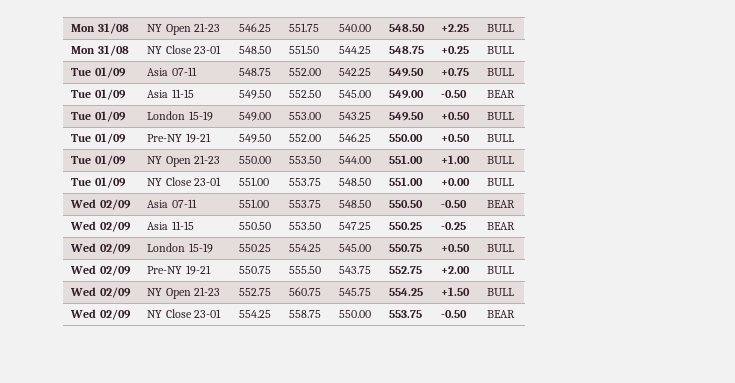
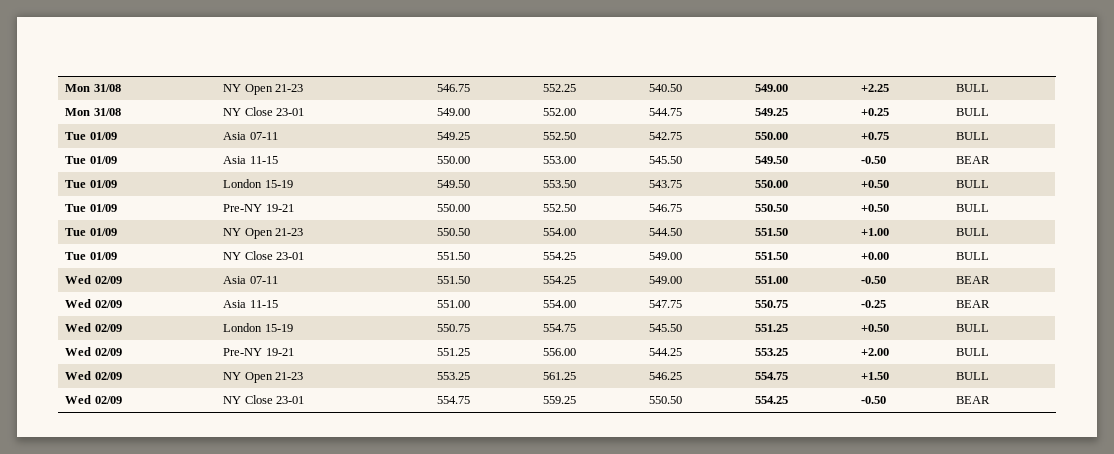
[239,23,272,32] [289,23,320,32] [339,24,372,32] [389,24,426,32] 546.25 | 551.75 | 540.00 | 548.50 -> [437,84,471,92] [543,84,577,92] [649,84,683,92] [755,84,789,92] 546.75 | 552.25 | 540.50 | 549.00
[239,46,272,54] [289,45,320,54] [339,46,372,54] [389,46,425,54] 548.50 | 551.50 | 544.25 | 548.75 -> [437,108,471,116] [543,108,577,116] [649,108,683,116] [755,108,789,116] 549.00 | 552.00 | 544.75 | 549.25
[239,68,272,76] [289,68,322,76] [339,68,372,76] [389,68,425,77] 548.75 | 552.00 | 542.25 | 549.50 -> [437,132,471,140] [543,132,577,140] [649,132,683,140] [755,132,789,140] 549.25 | 552.50 | 542.75 | 550.00
[239,90,272,99] [289,90,322,98] [339,90,372,98] [389,90,425,99] 549.50 | 552.50 | 545.00 | 549.00 -> [437,156,471,164] [543,156,577,164] [649,156,683,164] [755,156,789,164] 550.00 | 553.00 | 545.50 | 549.50
[239,112,272,121] [289,112,322,120] [339,112,372,120] [389,112,425,121] 549.00 | 553.00 | 543.25 | 549.50 -> [437,180,471,188] [543,180,577,188] [649,180,683,188] [755,180,789,188] 549.50 | 553.50 | 543.75 | 550.00
[239,134,272,143] [289,134,322,142] [339,133,372,142] [389,134,424,142] 549.50 | 552.00 | 546.25 | 550.00 -> [437,204,471,212] [543,204,577,212] [649,204,683,212] [755,204,789,212] 550.00 | 552.50 | 546.75 | 550.50
[239,156,272,164] [289,156,322,164] [339,156,372,164] [389,155,424,164] 550.00 | 553.50 | 544.00 | 551.00 -> [437,228,471,236] [543,228,577,236] [649,228,683,236] [755,228,789,236] 550.50 | 554.00 | 544.50 | 551.50
[239,177,270,186] [289,178,322,186] [339,178,372,186] [389,177,424,186] 551.00 | 553.75 | 548.50 | 551.00 -> [437,252,471,260] [543,252,577,260] [649,252,683,260] [755,252,789,260] 551.50 | 554.25 | 549.00 | 551.50
[239,199,270,208] [289,200,322,208] [339,200,372,208] [389,200,424,208] 551.00 | 553.75 | 548.50 | 550.50 -> [437,276,471,284] [543,276,577,284] [649,276,683,284] [755,276,789,284] 551.50 | 554.25 | 549.00 | 551.00
[239,222,272,230] [289,222,322,230] [339,222,372,230] [389,222,423,230] 550.50 | 553.50 | 547.25 | 550.25 -> [437,300,471,308] [543,300,577,308] [649,300,683,308] [755,300,789,308] 551.00 | 554.00 | 547.75 | 550.75
[239,244,272,252] [289,244,322,252] [339,244,372,252] [389,244,423,252] 550.25 | 554.25 | 545.00 | 550.75 -> [437,324,471,332] [543,324,577,332] [649,324,683,332] [755,324,789,332] 550.75 | 554.75 | 545.50 | 551.25
[239,266,272,274] [289,266,322,274] [339,266,372,274] [389,266,423,274] 550.75 | 555.50 | 543.75 | 552.75 -> [437,348,471,356] [543,348,577,356] [649,348,683,356] [755,348,789,356] 551.25 | 556.00 | 544.25 | 553.25
[239,288,272,296] [289,287,322,296] [339,288,372,296] [389,288,424,296] 552.75 | 560.75 | 545.75 | 554.25 -> [437,372,471,380] [543,372,577,380] [649,372,683,380] [755,372,789,380] 553.25 | 561.25 | 546.25 | 554.75
[239,310,272,318] [289,310,322,318] [339,310,372,318] [389,310,423,318] 554.25 | 558.75 | 550.00 | 553.75 -> [437,396,471,404] [543,396,577,404] [649,396,683,404] [755,396,789,404] 554.75 | 559.25 | 550.50 | 554.25

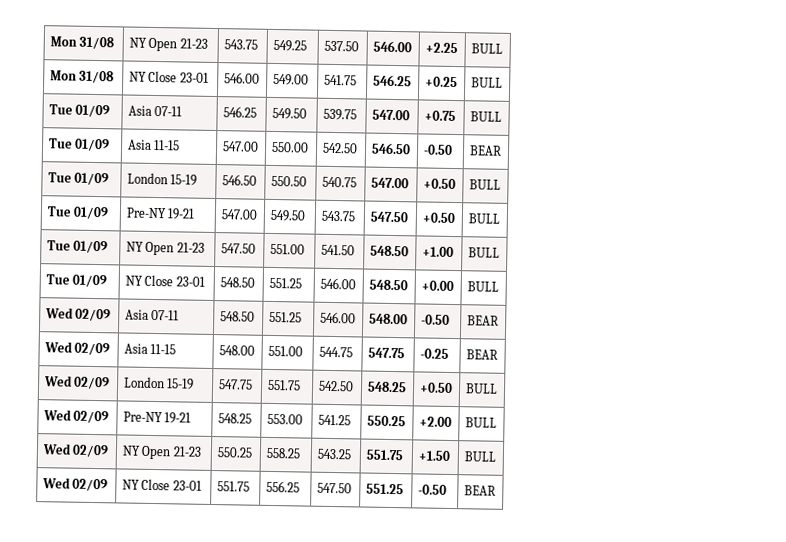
[437,84,471,92] [543,84,577,92] [649,84,683,92] [755,84,789,92] 546.75 | 552.25 | 540.50 | 549.00 -> [223,39,258,50] [272,39,307,52] [323,40,359,52] [372,40,412,53] 543.75 | 549.25 | 537.50 | 546.00
[437,108,471,116] [543,108,577,116] [649,108,683,116] [755,108,789,116] | 549.00 | 552.00 | 544.75 | 549.25 -> [223,72,260,84] [272,73,309,86] [323,74,357,86] [372,74,412,87] | 546.00 | 549.00 | 541.75 | 546.25
[437,132,471,140] [543,132,577,140] [649,132,683,140] [755,132,789,140] 549.25 | 552.50 | 542.75 | 550.00 -> [222,106,257,118] [271,107,307,120] [322,108,357,121] [371,109,410,121] 546.25 | 549.50 | 539.75 | 547.00
[437,156,471,164] [543,156,577,164] [649,156,683,164] [755,156,789,164] | 550.00 | 553.00 | 545.50 | 549.50 -> [221,141,259,152] [270,141,309,153] [321,142,358,154] [370,142,411,155] | 547.00 | 550.00 | 542.50 | 546.50
[437,180,471,188] [543,180,577,188] [649,180,683,188] [755,180,789,188] 549.50 | 553.50 | 543.75 | 550.00 -> [221,174,257,186] [270,175,307,187] [321,176,357,188] [370,177,409,189] 546.50 | 550.50 | 540.75 | 547.00
[437,204,471,212] [543,204,577,212] [649,204,683,212] [755,204,789,212] 550.00 | 552.50 | 546.75 | 550.50 -> [220,209,258,220] [269,209,306,222] [320,210,355,222] [369,211,408,223] 547.00 | 549.50 | 543.75 | 547.50
[437,228,471,236] [543,228,577,236] [649,228,683,236] [755,228,789,236] 550.50 | 554.00 | 544.50 | 551.50 -> [220,243,256,254] [269,243,305,255] [320,244,355,256] [369,245,409,257] 547.50 | 551.00 | 541.50 | 548.50
[437,252,471,260] [543,252,577,260] [649,252,683,260] [755,252,789,260] 551.50 | 554.25 | 549.00 | 551.50 -> [219,277,255,288] [268,277,302,289] [319,277,356,290] [368,279,408,291] 548.50 | 551.25 | 546.00 | 548.50
[437,276,471,284] [543,276,577,284] [649,276,683,284] [755,276,789,284] 551.50 | 554.25 | 549.00 | 551.00 -> [219,311,255,322] [268,311,302,323] [319,311,356,324] [368,313,408,325] 548.50 | 551.25 | 546.00 | 548.00
[437,300,471,308] [543,300,577,308] [649,300,683,308] [755,300,789,308] | 551.00 | 554.00 | 547.75 | 550.75 -> [218,345,255,356] [267,345,303,357] [318,346,353,358] [367,347,405,359] | 548.00 | 551.00 | 544.75 | 547.75
[437,324,471,332] [543,324,577,332] [649,324,683,332] [755,324,789,332] 550.75 | 554.75 | 545.50 | 551.25 -> [217,379,253,390] [266,379,301,391] [317,380,354,392] [366,381,407,393] 547.75 | 551.75 | 542.50 | 548.25
[437,348,471,356] [543,348,577,356] [649,348,683,356] [755,348,789,356] 551.25 | 556.00 | 544.25 | 553.25 -> [217,413,252,424] [266,413,303,425] [317,414,351,426] [366,415,406,427] 548.25 | 553.00 | 541.25 | 550.25
[437,372,471,380] [543,372,577,380] [649,372,683,380] [755,372,789,380] 553.25 | 561.25 | 546.25 | 554.75 -> [216,447,253,458] [265,447,301,459] [316,448,352,460] [365,449,403,461] 550.25 | 558.25 | 543.25 | 551.75
[437,396,471,404] [543,396,577,404] [649,396,683,404] [755,396,789,404] 554.75 | 559.25 | 550.50 | 554.25 -> [216,481,250,492] [265,480,300,493] [316,482,352,494] [365,483,404,495] 551.75 | 556.25 | 547.50 | 551.25

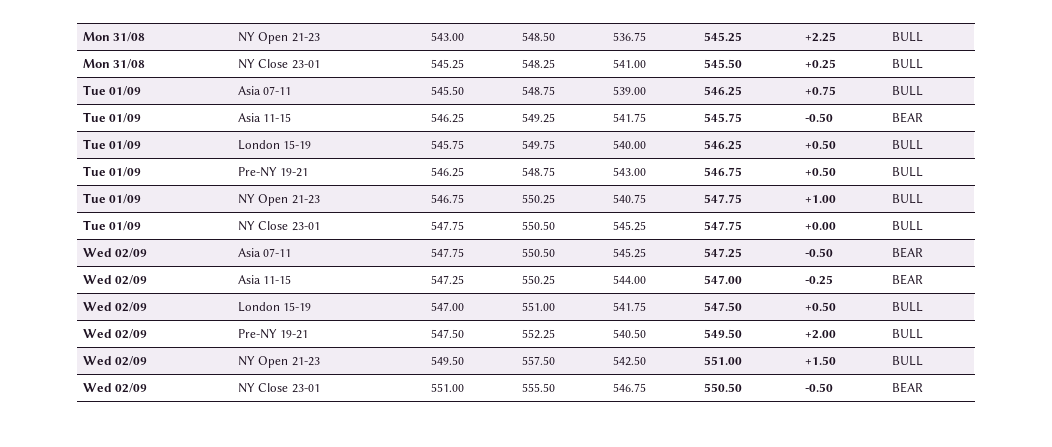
[223,39,258,50] [272,39,307,52] [323,40,359,52] [372,40,412,53] 543.75 | 549.25 | 537.50 | 546.00 -> [430,32,464,41] [521,32,555,41] [612,32,646,41] [703,32,742,42] 543.00 | 548.50 | 536.75 | 545.25
[223,72,260,84] [272,73,309,86] [323,74,357,86] [372,74,412,87] 546.00 | 549.00 | 541.75 | 546.25 -> [430,59,464,69] [521,59,555,69] [612,59,646,68] [703,59,742,68] 545.25 | 548.25 | 541.00 | 545.50
[222,106,257,118] [271,107,307,120] [322,108,357,121] [371,109,410,121] 546.25 | 549.50 | 539.75 | 547.00 -> [430,86,464,95] [521,86,555,95] [612,86,646,95] [703,86,742,96] 545.50 | 548.75 | 539.00 | 546.25
[221,141,259,152] [270,141,309,153] [321,142,358,154] [370,142,411,155] 547.00 | 550.00 | 542.50 | 546.50 -> [430,113,464,123] [521,113,555,123] [612,113,646,122] [703,113,742,122] 546.25 | 549.25 | 541.75 | 545.75
[221,174,257,186] [270,175,307,187] [321,176,357,188] [370,177,409,189] 546.50 | 550.50 | 540.75 | 547.00 -> [430,140,464,149] [521,140,555,149] [612,140,646,149] [703,140,742,150] 545.75 | 549.75 | 540.00 | 546.25
[220,209,258,220] [269,209,306,222] [320,210,355,222] [369,211,408,223] 547.00 | 549.50 | 543.75 | 547.50 -> [430,167,464,177] [521,167,555,176] [612,167,646,176] [703,167,742,176] 546.25 | 548.75 | 543.00 | 546.75
[220,243,256,254] [269,243,305,255] [320,244,355,256] [369,245,409,257] 547.50 | 551.00 | 541.50 | 548.50 -> [430,194,464,203] [521,194,555,204] [612,194,646,203] [703,194,742,203] 546.75 | 550.25 | 540.75 | 547.75
[219,277,255,288] [268,277,302,289] [319,277,356,290] [368,279,408,291] 548.50 | 551.25 | 546.00 | 548.50 -> [430,221,464,230] [521,221,555,230] [612,221,646,231] [703,221,742,230] 547.75 | 550.50 | 545.25 | 547.75
[219,311,255,322] [268,311,302,323] [319,311,356,324] [368,313,408,325] 548.50 | 551.25 | 546.00 | 548.00 -> [430,248,464,257] [521,248,555,257] [612,248,646,258] [703,248,742,258] 547.75 | 550.50 | 545.25 | 547.25
[218,345,255,356] [267,345,303,357] [318,346,353,358] [367,347,405,359] 548.00 | 551.00 | 544.75 | 547.75 -> [430,275,464,285] [521,275,555,285] [612,275,646,284] [703,275,742,284] 547.25 | 550.25 | 544.00 | 547.00
[217,379,253,390] [266,379,301,391] [317,380,354,392] [366,381,407,393] 547.75 | 551.75 | 542.50 | 548.25 -> [430,302,464,311] [521,302,555,311] [612,302,646,311] [703,302,742,311] 547.00 | 551.00 | 541.75 | 547.50
[217,413,252,424] [266,413,303,425] [317,414,351,426] [366,415,406,427] 548.25 | 553.00 | 541.25 | 550.25 -> [430,329,464,338] [521,329,555,339] [612,329,646,338] [703,329,742,338] 547.50 | 552.25 | 540.50 | 549.50
[216,447,253,458] [265,447,301,459] [316,448,352,460] [365,449,403,461] 550.25 | 558.25 | 543.25 | 551.75 -> [430,356,464,365] [521,356,555,365] [612,356,646,366] [703,356,742,365] 549.50 | 557.50 | 542.50 | 551.00
[216,481,250,492] [265,480,300,493] [316,482,352,494] [365,483,404,495] 551.75 | 556.25 | 547.50 | 551.25 -> [430,383,464,392] [521,383,555,392] [612,383,646,392] [703,383,742,392] 551.00 | 555.50 | 546.75 | 550.50

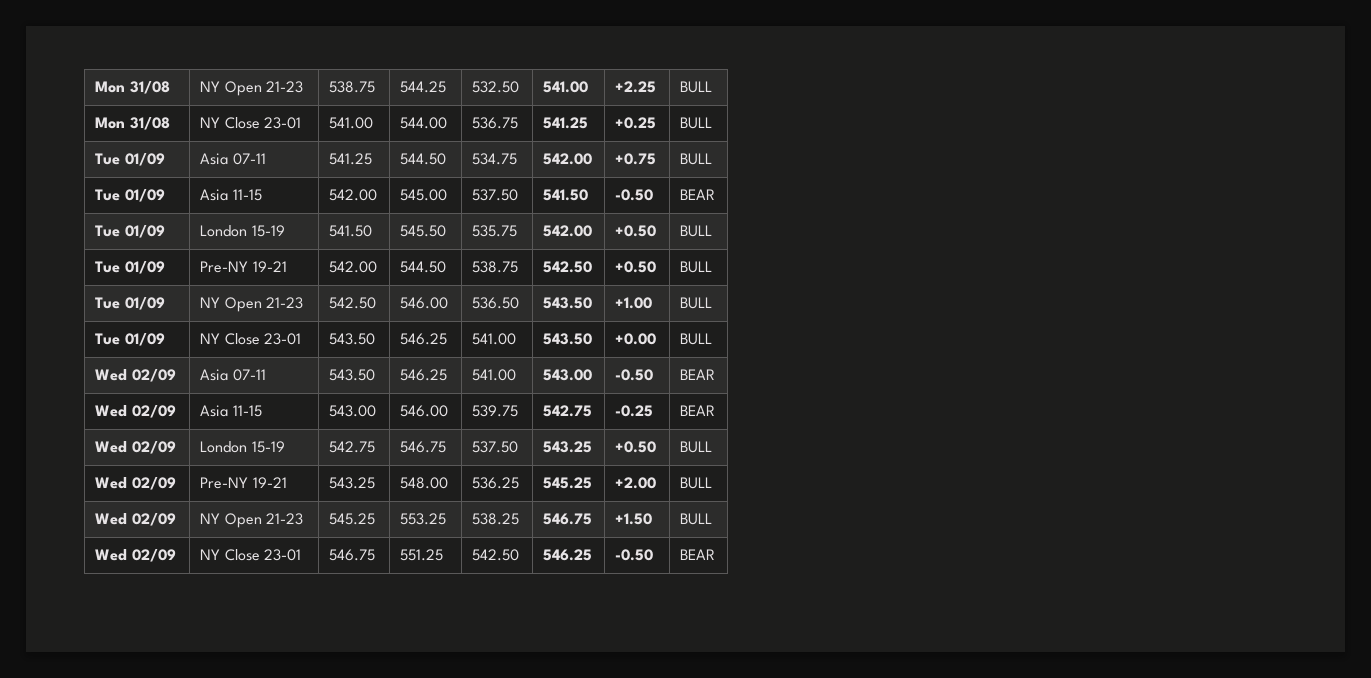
[430,32,464,41] [521,32,555,41] [612,32,646,41] [703,32,742,42] 543.00 | 548.50 | 536.75 | 545.25 -> [329,81,376,93] [400,81,447,93] [472,81,520,93] [543,81,589,93] 538.75 | 544.25 | 532.50 | 541.00
[430,59,464,69] [521,59,555,69] [612,59,646,68] [703,59,742,68] | 545.25 | 548.25 | 541.00 | 545.50 -> [329,117,374,129] [400,117,448,129] [472,117,519,129] [543,117,589,129] | 541.00 | 544.00 | 536.75 | 541.25
[430,86,464,95] [521,86,555,95] [612,86,646,95] [703,86,742,96] 545.50 | 548.75 | 539.00 | 546.25 -> [329,153,373,165] [400,153,447,165] [472,153,518,165] [543,153,593,165] 541.25 | 544.50 | 534.75 | 542.00
[430,113,464,123] [521,113,555,123] [612,113,646,122] [703,113,742,122] 546.25 | 549.25 | 541.75 | 545.75 -> [329,189,378,201] [400,189,448,201] [472,189,519,201] [543,189,589,201] 542.00 | 545.00 | 537.50 | 541.50
[430,140,464,149] [521,140,555,149] [612,140,646,149] [703,140,742,150] 545.75 | 549.75 | 540.00 | 546.25 -> [329,225,373,237] [400,225,447,237] [472,225,518,237] [543,225,593,237] 541.50 | 545.50 | 535.75 | 542.00
[430,167,464,177] [521,167,555,176] [612,167,646,176] [703,167,742,176] 546.25 | 548.75 | 543.00 | 546.75 -> [329,261,378,273] [400,261,447,273] [472,261,519,273] [543,261,593,273] 542.00 | 544.50 | 538.75 | 542.50
[430,194,464,203] [521,194,555,204] [612,194,646,203] [703,194,742,203] 546.75 | 550.25 | 540.75 | 547.75 -> [329,297,377,309] [400,297,449,309] [472,297,520,309] [543,297,593,309] 542.50 | 546.00 | 536.50 | 543.50
[430,221,464,230] [521,221,555,230] [612,221,646,231] [703,221,742,230] 547.75 | 550.50 | 545.25 | 547.75 -> [329,333,376,345] [400,333,448,345] [472,333,517,345] [543,333,593,345] 543.50 | 546.25 | 541.00 | 543.50
[430,248,464,257] [521,248,555,257] [612,248,646,258] [703,248,742,258] 547.75 | 550.50 | 545.25 | 547.25 -> [329,369,376,381] [400,369,448,381] [472,369,517,381] [543,369,593,381] 543.50 | 546.25 | 541.00 | 543.00
[430,275,464,285] [521,275,555,285] [612,275,646,284] [703,275,742,284] 547.25 | 550.25 | 544.00 | 547.00 -> [329,405,377,417] [400,405,449,417] [472,405,519,417] [543,405,593,417] 543.00 | 546.00 | 539.75 | 542.75
[430,302,464,311] [521,302,555,311] [612,302,646,311] [703,302,742,311] 547.00 | 551.00 | 541.75 | 547.50 -> [329,441,376,453] [400,441,447,453] [472,441,519,453] [543,441,593,453] 542.75 | 546.75 | 537.50 | 543.25
[430,329,464,338] [521,329,555,339] [612,329,646,338] [703,329,742,338] 547.50 | 552.25 | 540.50 | 549.50 -> [329,477,376,489] [400,477,449,489] [472,477,520,489] [543,477,593,489] 543.25 | 548.00 | 536.25 | 545.25
[430,356,464,365] [521,356,555,365] [612,356,646,366] [703,356,742,365] 549.50 | 557.50 | 542.50 | 551.00 -> [329,513,376,525] [400,513,447,525] [472,513,520,525] [543,513,593,525] 545.25 | 553.25 | 538.25 | 546.75
[430,383,464,392] [521,383,555,392] [612,383,646,392] [703,383,742,392] | 551.00 | 555.50 | 546.75 | 550.50 -> [329,549,376,561] [400,549,444,561] [472,549,520,561] [543,549,593,561] | 546.75 | 551.25 | 542.50 | 546.25

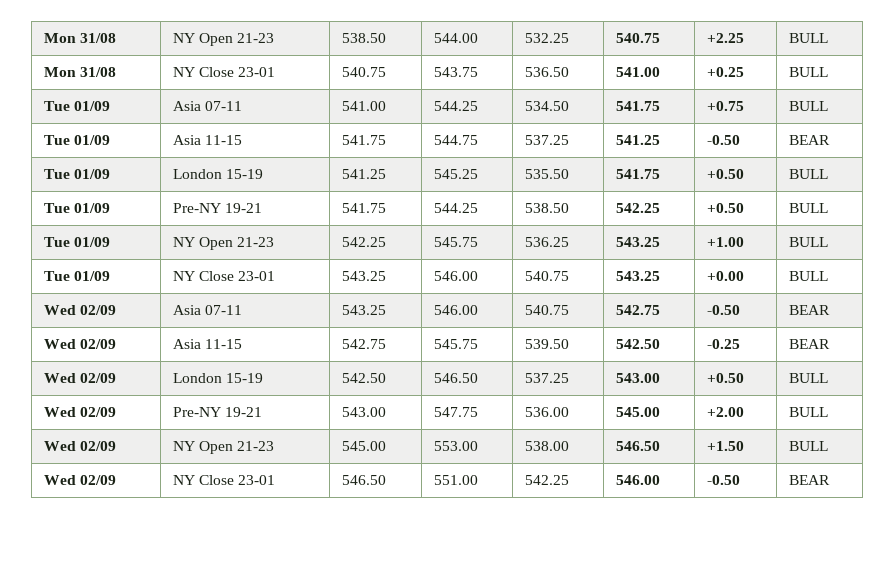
[329,81,376,93] [400,81,447,93] [472,81,520,93] [543,81,589,93] 538.75 | 544.25 | 532.50 | 541.00 -> [341,33,386,43] [433,33,478,43] [524,33,569,43] [615,33,660,43] 538.50 | 544.00 | 532.25 | 540.75
[329,117,374,129] [400,117,448,129] [472,117,519,129] [543,117,589,129] 541.00 | 544.00 | 536.75 | 541.25 -> [341,67,386,77] [433,67,478,77] [524,67,569,77] [615,67,660,77] 540.75 | 543.75 | 536.50 | 541.00
[329,153,373,165] [400,153,447,165] [472,153,518,165] [543,153,593,165] 541.25 | 544.50 | 534.75 | 542.00 -> [341,101,386,111] [433,101,478,111] [524,101,569,111] [615,101,660,111] 541.00 | 544.25 | 534.50 | 541.75
[329,189,378,201] [400,189,448,201] [472,189,519,201] [543,189,589,201] 542.00 | 545.00 | 537.50 | 541.50 -> [341,135,386,145] [433,135,478,145] [524,135,569,145] [615,135,660,145] 541.75 | 544.75 | 537.25 | 541.25
[329,225,373,237] [400,225,447,237] [472,225,518,237] [543,225,593,237] 541.50 | 545.50 | 535.75 | 542.00 -> [341,169,386,179] [433,169,478,179] [524,169,569,179] [615,169,660,179] 541.25 | 545.25 | 535.50 | 541.75
[329,261,378,273] [400,261,447,273] [472,261,519,273] [543,261,593,273] 542.00 | 544.50 | 538.75 | 542.50 -> [341,203,386,213] [433,203,478,213] [524,203,569,213] [615,203,660,213] 541.75 | 544.25 | 538.50 | 542.25
[329,297,377,309] [400,297,449,309] [472,297,520,309] [543,297,593,309] 542.50 | 546.00 | 536.50 | 543.50 -> [341,237,386,247] [433,237,478,247] [524,237,569,247] [615,237,660,247] 542.25 | 545.75 | 536.25 | 543.25
[329,333,376,345] [400,333,448,345] [472,333,517,345] [543,333,593,345] 543.50 | 546.25 | 541.00 | 543.50 -> [341,271,386,281] [433,271,478,281] [524,271,569,281] [615,271,660,281] 543.25 | 546.00 | 540.75 | 543.25
[329,369,376,381] [400,369,448,381] [472,369,517,381] [543,369,593,381] 543.50 | 546.25 | 541.00 | 543.00 -> [341,305,386,315] [433,305,478,315] [524,305,569,315] [615,305,660,315] 543.25 | 546.00 | 540.75 | 542.75
[329,405,377,417] [400,405,449,417] [472,405,519,417] [543,405,593,417] 543.00 | 546.00 | 539.75 | 542.75 -> [341,339,386,349] [433,339,478,349] [524,339,569,349] [615,339,660,349] 542.75 | 545.75 | 539.50 | 542.50
[329,441,376,453] [400,441,447,453] [472,441,519,453] [543,441,593,453] 542.75 | 546.75 | 537.50 | 543.25 -> [341,373,386,383] [433,373,478,383] [524,373,569,383] [615,373,660,383] 542.50 | 546.50 | 537.25 | 543.00
[329,477,376,489] [400,477,449,489] [472,477,520,489] [543,477,593,489] 543.25 | 548.00 | 536.25 | 545.25 -> [341,407,386,417] [433,407,478,417] [524,407,569,417] [615,407,660,417] 543.00 | 547.75 | 536.00 | 545.00
[329,513,376,525] [400,513,447,525] [472,513,520,525] [543,513,593,525] 545.25 | 553.25 | 538.25 | 546.75 -> [341,441,386,451] [433,441,478,451] [524,441,569,451] [615,441,660,451] 545.00 | 553.00 | 538.00 | 546.50
[329,549,376,561] [400,549,444,561] [472,549,520,561] [543,549,593,561] 546.75 | 551.25 | 542.50 | 546.25 -> [341,475,386,485] [433,475,478,485] [524,475,569,485] [615,475,660,485] 546.50 | 551.00 | 542.25 | 546.00

